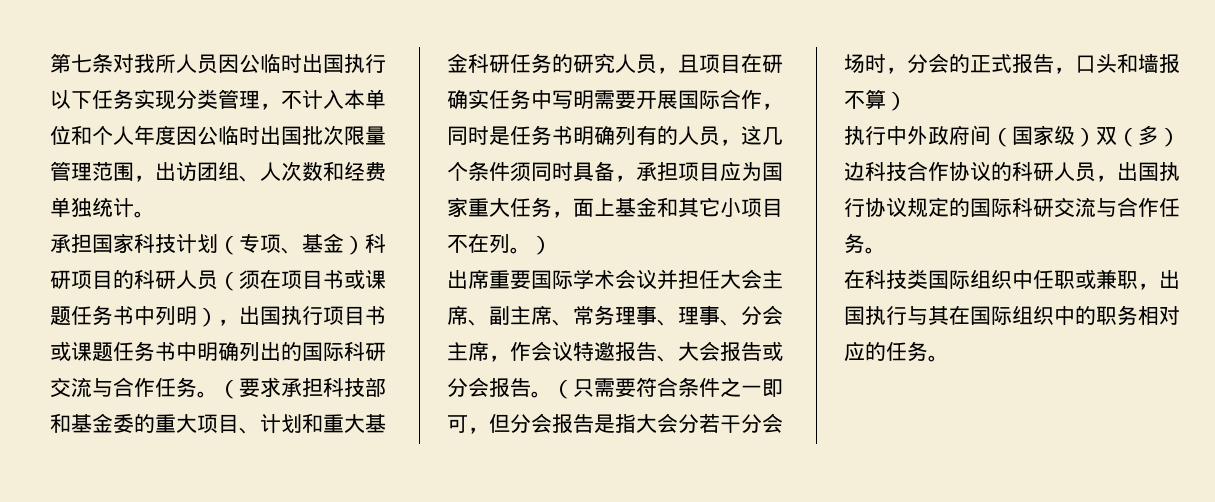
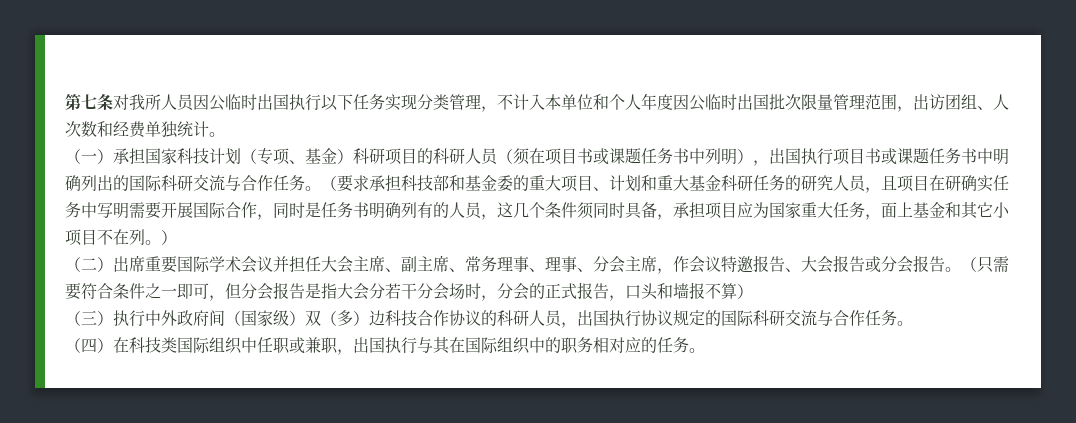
(155, 214) none -> [65,149,113,164] （一）
(552, 245) none -> [65,257,113,272] （二）
(907, 101) none -> [65,310,113,326] （三）
(886, 250) none -> [65,338,113,353] （四）

